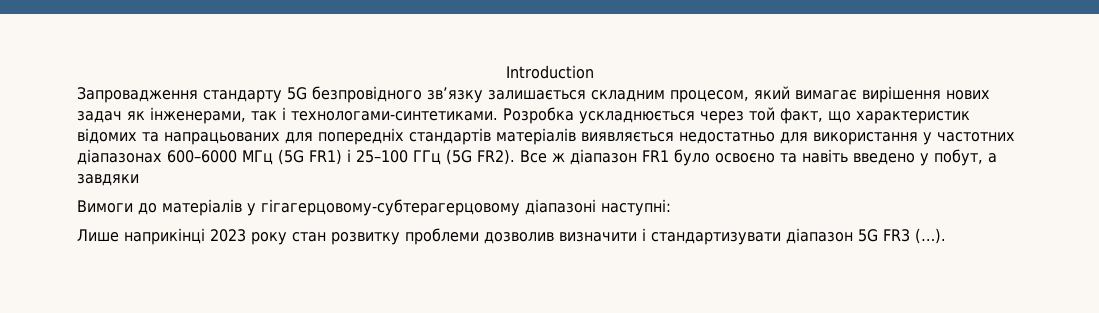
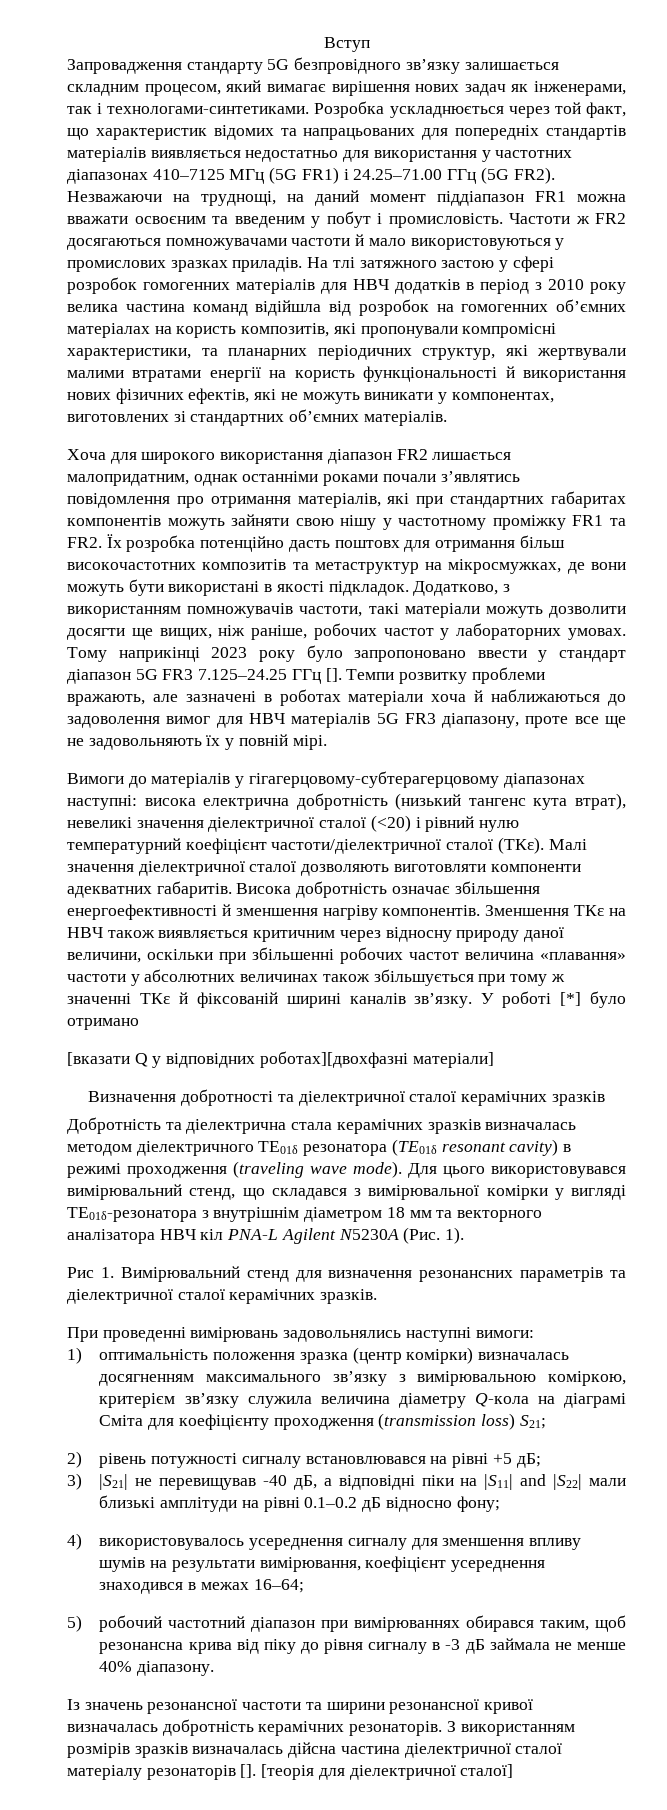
[505,65,594,79] Introduction -> [323,37,370,52] Вступ
[167,150,237,163] 600–6000 -> [152,169,225,180] 410–7125
[356,150,408,163] 25–100 -> [353,169,443,180] 24.25–71.00
[520,149,997,166] [77,174,139,186] Все ж діапазон FR1 було освоєно та навіть введено у побут, а завдяки -> [67,190,626,206] [67,211,626,228] [67,234,565,250] [67,256,554,272] [67,277,626,294] [67,299,626,316] [67,323,557,338] [67,345,626,360] [67,366,627,382] [67,388,554,404] [67,409,447,426] [67,449,512,464] [67,471,520,486] [67,491,627,508] [67,514,626,530] [67,534,565,552] [67,559,626,574] [67,579,511,596] [67,603,626,618] [67,623,626,640] [67,645,626,662] [67,667,545,684] [67,689,627,706] [67,713,626,728] [67,734,327,750] Незважаючи на труднощі, на даний момент піддіапазон FR1 можна вважати освоєним та введеним у побут і промисловість. Частоти ж FR2 досягаються помножувачами частоти й мало використовуються у промислових зразках приладів. На тлі затяжного застою у сфері розробок гомогенних матеріалів для НВЧ додатків в період з 2010 року велика частина команд відійшла від розробок на гомогенних об’ємних матеріалах на користь композитів, які пропонували компромісні характеристики, та планарних періодичних структур, які жертвували малими втратами енергії на користь функціональності й використання нових фізичних ефектів, які не можуть виникати у компонентах, виготовлених зі стандартних об’ємних матеріалів. // Хоча для широкого використання діапазон FR2 лишається малопридатним, однак останніми роками почали з’являтись повідомлення про отримання матеріалів, які при стандартних габаритах компонентів можуть зайняти свою нішу у частотному проміжку FR1 та FR2. Їх розробка потенційно дасть поштовх для отримання більш високочастотних композитів та метаструктур на мікросмужках, де вони можуть бути використані в якості підкладок. Додатково, з використанням помножувачів частоти, такі матеріали можуть дозволити досягти ще вищих, ніж раніше, робочих частот у лабораторних умовах. Тому наприкінці 2023 року було запропоновано ввести у стандарт діапазон 5G FR3 7.125–24.25 ГГц []. Темпи розвитку проблеми вражають, але зазначені в роботах матеріали хоча й наближаються до задоволення вимог для НВЧ матеріалів 5G FR3 діапазону, проте все ще не задовольняють їх у повній мірі.
[525,199,596,215] діапазоні -> [503,773,585,788] діапазонах
[77,228,946,245] // Лише наприкінці 2023 року стан розвитку проблеми дозволив визначити і стандартизувати діапазон 5G FR3 (…). -> [144,793,626,810] [67,815,520,832] [67,837,587,854] [67,861,581,876] [67,881,540,898] [67,904,626,920] [67,927,565,942] [67,947,626,964] [67,969,565,986] [67,991,626,1008] [67,1018,139,1030] [67,1051,494,1068] [88,1089,605,1106] [67,1117,577,1134] [67,1139,572,1156] [67,1161,626,1178] [67,1184,626,1200] [67,1207,543,1222] [67,1227,465,1244] [67,1266,626,1282] [67,1289,378,1304] [67,1327,534,1342] [67,1347,570,1364] [99,1371,626,1386] [99,1393,627,1408] [99,1413,546,1430] [67,1451,541,1468] [67,1473,627,1490] [99,1495,500,1512] [67,1533,582,1550] [99,1556,546,1572] [99,1579,304,1594] [67,1615,626,1632] [99,1638,626,1654] [99,1661,215,1676] [67,1699,534,1714] [67,1719,575,1736] [67,1742,563,1758] [67,1764,514,1780] висока електрична добротність (низький тангенс кута втрат), невеликі значення діелектричної сталої (<20) і рівний нулю температурний коефіцієнт частоти/діелектричної сталої (ТКε). Малі значення діелектричної сталої дозволяють виготовляти компоненти адекватних габаритів. Висока добротність означає збільшення енергоефективності й зменшення нагріву компонентів. Зменшення ТКε на НВЧ також виявляється критичним через відносну природу даної величини, оскільки при збільшенні робочих частот величина «плавання» частоти у абсолютних величинах також збільшується при тому ж значенні ТКε й фіксованій ширині каналів зв’язку. У роботі [*] було отримано // [вказати Q у відповідних роботах][двохфазні матеріали] // Визначення добротності та діелектричної сталої керамічних зразків // Добротність та діелектрична стала керамічних зразків визначалась методом діелектричного TE01δ резонатора (TE01δ resonant cavity) в режимі проходження (traveling wave mode). Для цього використовувався вимірювальний стенд, що складався з вимірювальної комірки у вигляді ТЕ01δ-резонатора з внутрішнім діаметром 18 мм та векторного аналізатора НВЧ кіл PNA-L Agilent N5230A (Рис. 1). // Рис 1. Вимірювальний стенд для визначення резонансних параметрів та діелектричної сталої керамічних зразків. // При проведенні вимірювань задовольнялись наступні вимоги: // 1) оптимальність положення зразка (центр комірки) визначалась досягненням максимального зв’язку з вимірювальною коміркою, критерієм зв’язку служила величина діаметру Q-кола на діаграмі Сміта для коефіцієнту проходження (transmission loss) S21; // 2) рівень потужності сигналу встановлювався на рівні +5 дБ; // 3) |S21| не перевищував -40 дБ, а відповідні піки на |S11| and |S22| мали близькі амплітуди на рівні 0.1–0.2 дБ відносно фону; // 4) використовувалось усереднення сигналу для зменшення впливу шумів на результати вимірювання, коефіцієнт усереднення знаходився в межах 16–64; // 5) робочий частотний діапазон при вимірюваннях обирався таким, щоб резонансна крива від піку до рівня сигналу в -3 дБ займала не менше 40% діапазону. // Із значень резонансної частоти та ширини резонансної кривої визначалась добротність керамічних резонаторів. З використанням розмірів зразків визначалась дійсна частина діелектричної сталої матеріалу резонаторів []. [теорія для діелектричної сталої]

